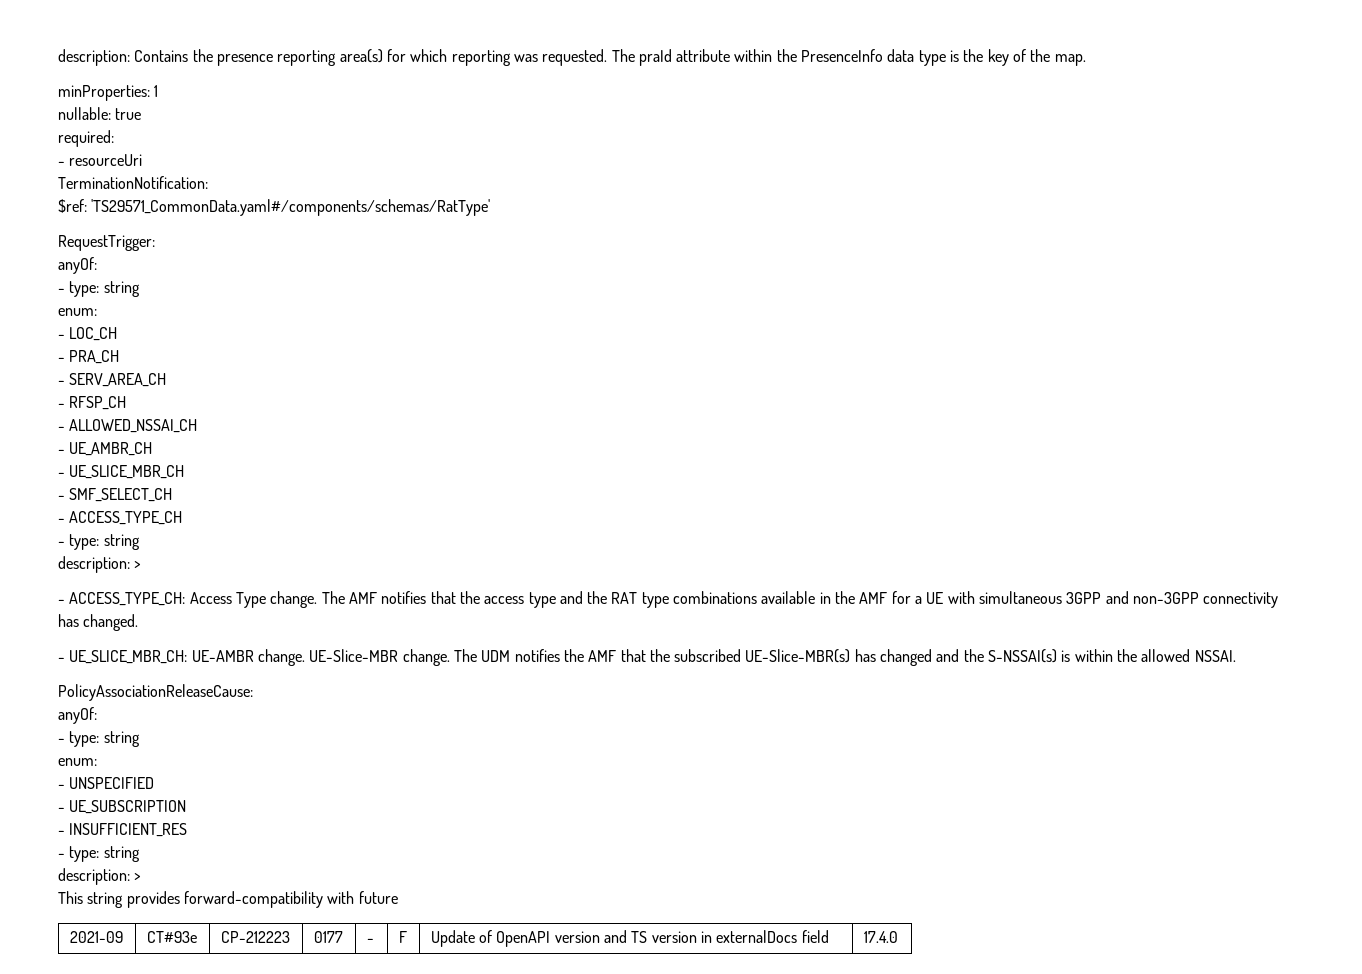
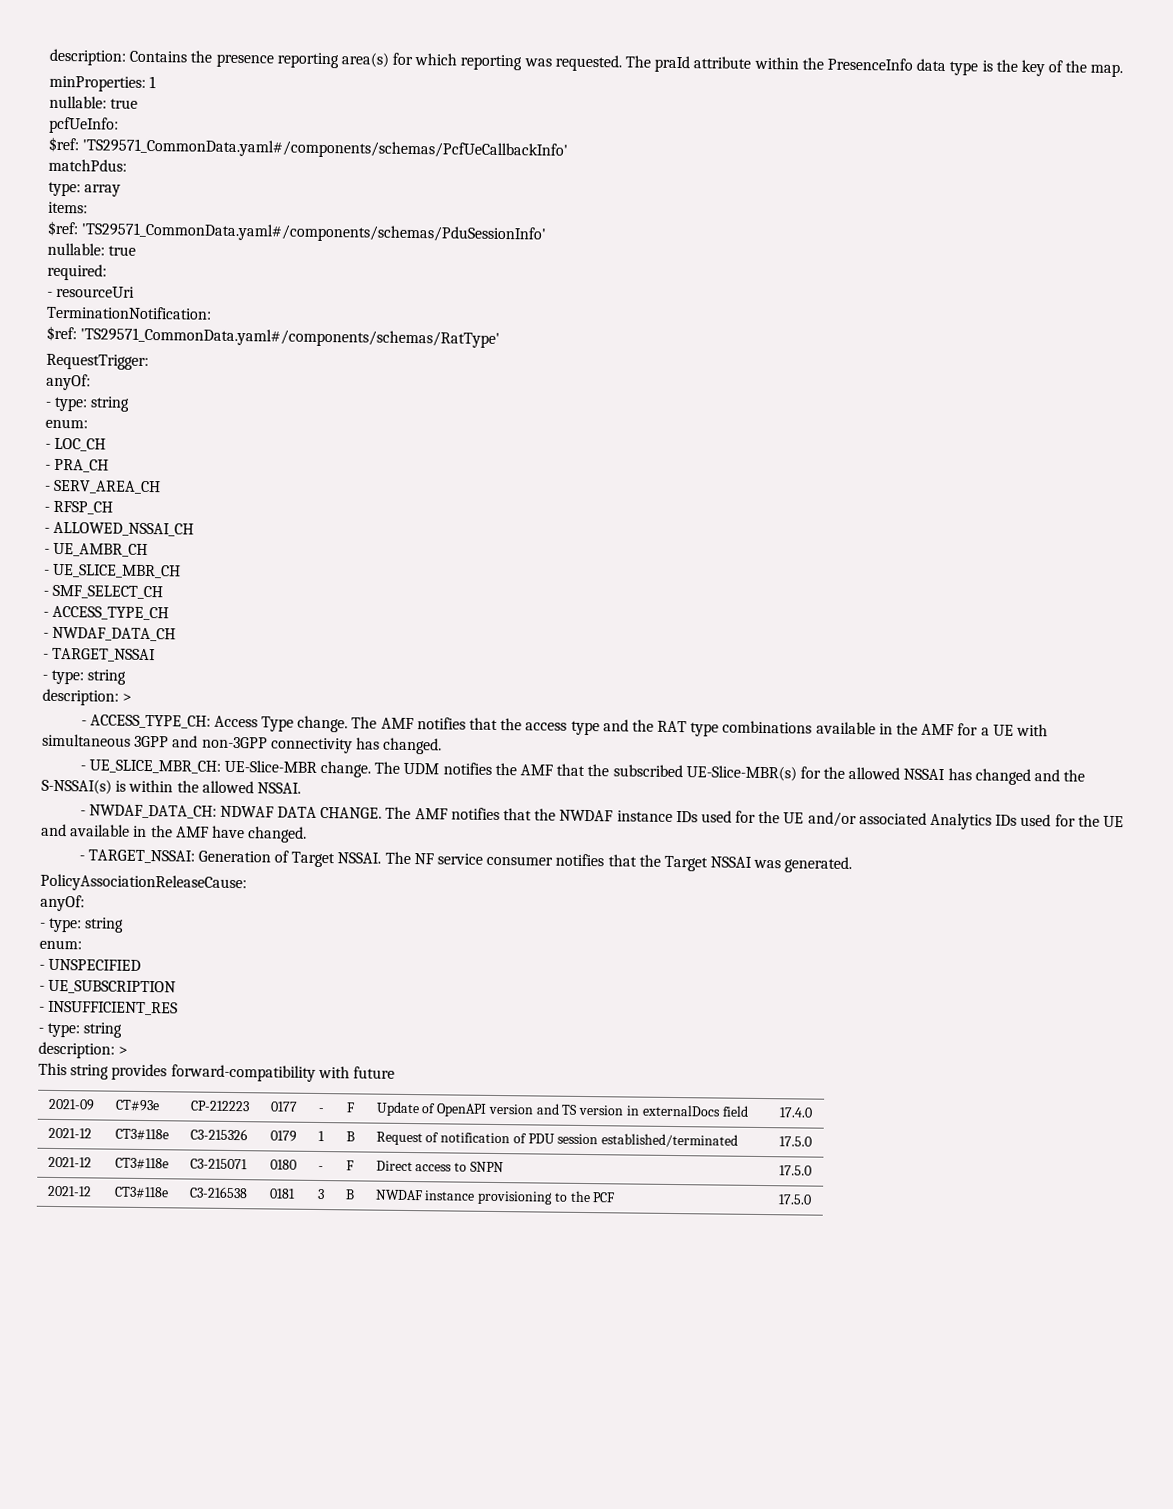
(142, 114) none -> [49,116,119,134] [48,136,569,160] [48,158,127,172] [48,181,122,197] [48,201,88,214] [47,220,547,244] [47,242,137,256] // pcfUeInfo: // $ref: 'TS29571_CommonData.yaml#/components/schemas/PcfUeCallbackInfo' // matchPdus: // type: array // items: // $ref: 'TS29571_CommonData.yaml#/components/schemas/PduSessionInfo' // nullable: true
(183, 518) none -> [43,626,177,642] [43,647,157,663] // - NWDAF_DATA_CH // - TARGET_NSSAI
[191,649,305,666] UE-AMBR change. -> (221, 766) none
(851, 656) none -> [799,766,946,781] for the allowed NSSAI
(1236, 656) none -> [79,804,1124,830] [41,823,308,843] [78,849,853,874] // - NWDAF_DATA_CH: NDWAF DATA CHANGE. The AMF notifies that the NWDAF instance IDs used for the UE and/or associated Analytics IDs used for the UE and available in the AMF have changed. // - TARGET_NSSAI: Generation of Target NSSAI. The NF service consumer notifies that the Target NSSAI was generated.
(898, 937) none -> [47,1127,92,1139] [114,1128,169,1141] [189,1128,248,1141] [269,1130,297,1142] [317,1130,325,1142] [345,1131,355,1142] [375,1131,739,1148] [778,1136,812,1147] [47,1156,92,1168] [114,1157,169,1170] [189,1158,248,1170] [269,1159,297,1170] [317,1165,324,1171] [345,1160,354,1171] [375,1160,504,1173] [778,1165,812,1176] [46,1185,92,1197] [113,1186,169,1199] [188,1186,248,1199] [268,1188,296,1199] [316,1188,325,1200] [344,1189,355,1200] [374,1189,616,1205] [777,1194,812,1205] // 2021-12 | CT3#118e | C3-215326 | 0179 | 1 | B | Request of notification of PDU session established/terminated | 17.5.0 // 2021-12 | CT3#118e | C3-215071 | 0180 | - | F | Direct access to SNPN | 17.5.0 // 2021-12 | CT3#118e | C3-216538 | 0181 | 3 | B | NWDAF instance provisioning to the PCF | 17.5.0

